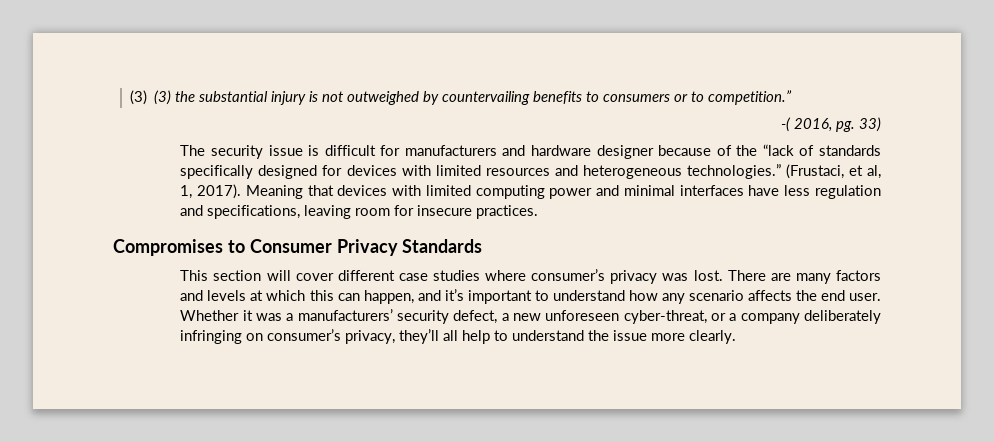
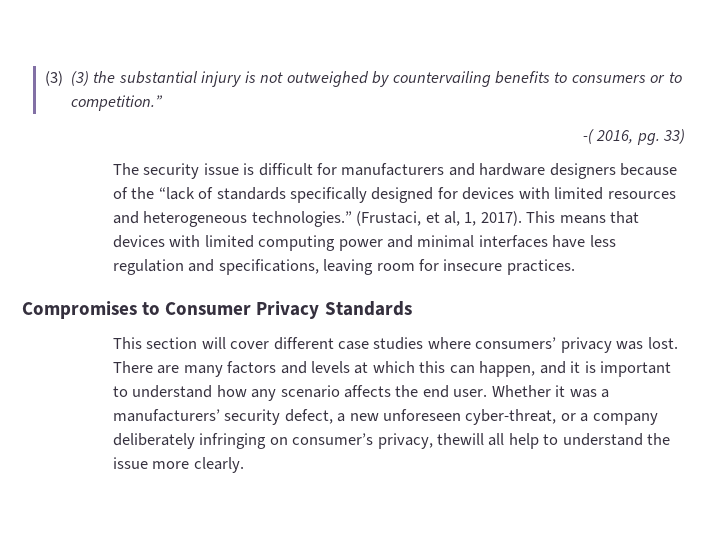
[596,145,654,159] designer -> [549,163,616,179] designers
[245,185,303,199] Meaning -> [526,211,606,224] This means
[531,269,606,281] consumer’s -> [475,337,557,349] consumers’
[444,289,464,301] it’s -> [570,361,596,373] it is
[399,329,440,344] they’ll -> [436,433,484,445] thewill

